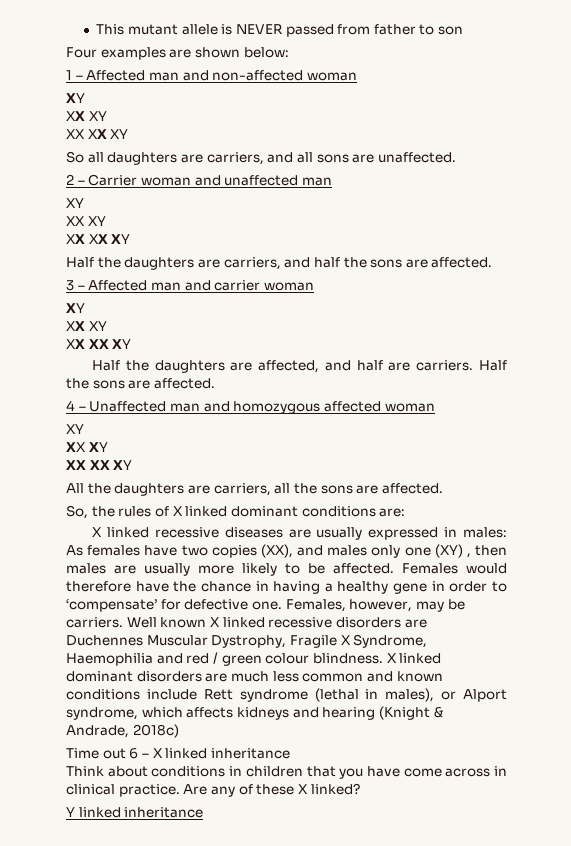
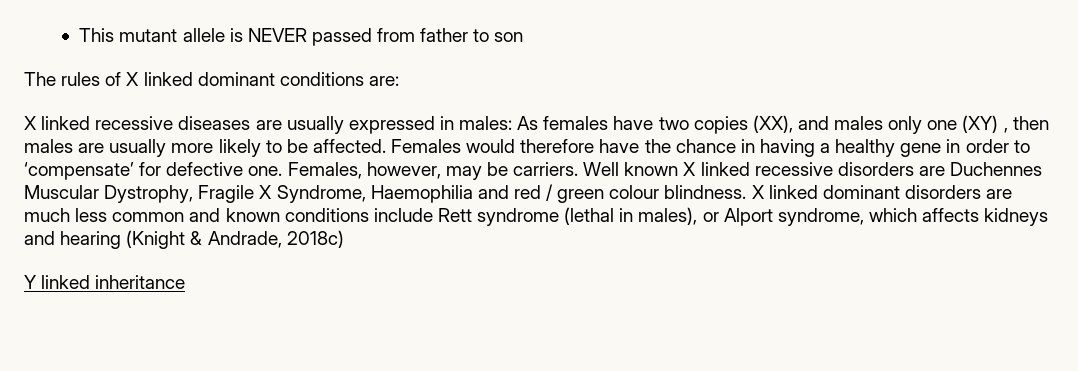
[66,47,289,60] [66,70,357,81] [66,93,85,103] [66,111,107,121] [66,129,129,139] [66,151,456,165] [66,174,332,186] [66,198,84,208] [66,216,106,226] [66,234,131,244] [66,257,493,270] [66,280,314,291] [66,303,85,313] [66,321,107,331] [66,339,132,349] [92,360,507,373] [66,378,215,389] [66,400,435,414] [66,424,84,434] [66,442,108,452] [66,460,133,470] [66,483,443,496] [66,505,115,519] Four examples are shown below: // 1 – Affected man and non-affected woman // XY // XX XY // XX XX XY // So all daughters are carriers, and all sons are unaffected. // 2 – Carrier woman and unaffected man // XY // XX XY // XX XX XY // Half the daughters are carriers, and half the sons are affected. // 3 – Affected man and carrier woman // XY // XX XY // XX XX XY // Half the daughters are affected, and half are carriers. Half the sons are affected. // 4 – Unaffected man and homozygous affected woman // XY // XX XY // XX XX XY // All the daughters are carriers, all the sons are affected. // So, the -> [24,72,56,86] The
[66,748,290,759] [66,766,507,779] [66,783,360,797] // Time out 6 – X linked inheritance // Think about conditions in children that you have come across in clinical practice. Are any of these X linked? -> (344, 239) none

